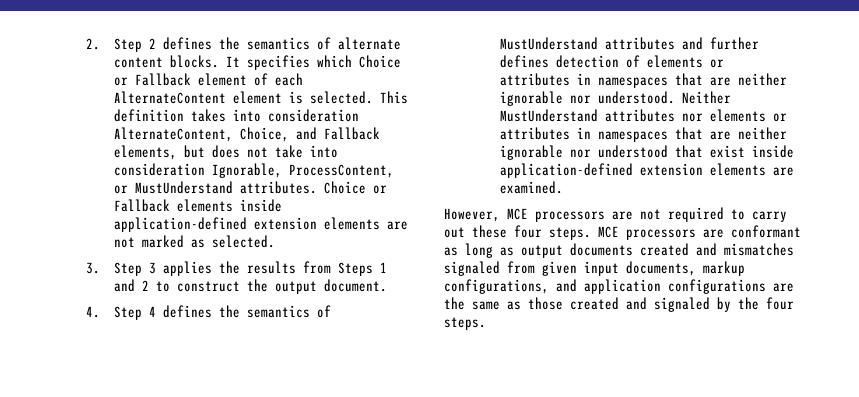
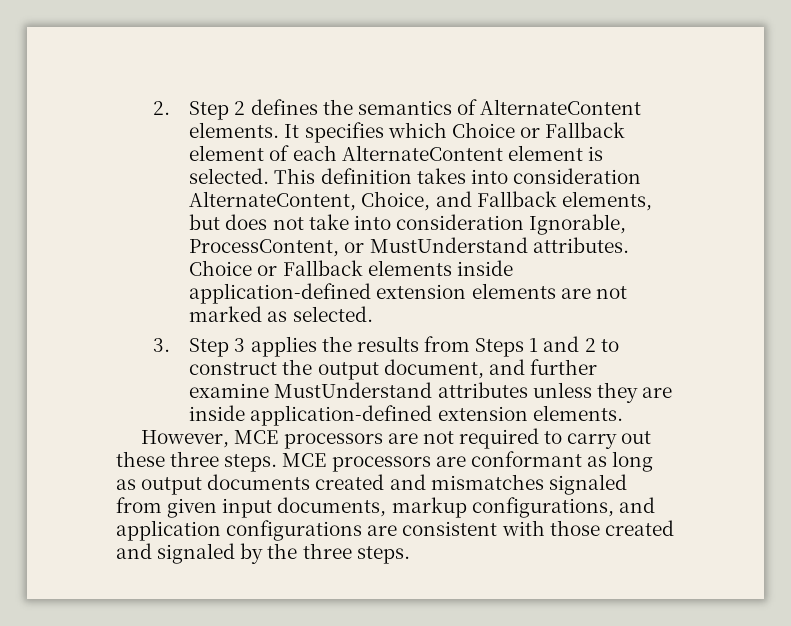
[338,37,402,50] [114,55,220,68] alternate content blocks. -> [480,99,642,115] [189,122,280,138] AlternateContent elements.
[324,279,388,292] [86,305,332,320] [500,37,760,50] [500,55,725,68] [500,73,788,88] [500,91,732,106] [500,109,788,122] [500,127,788,142] [500,145,795,160] [500,163,795,178] [500,181,564,194] document. // 4. Step 4 defines the semantics of MustUnderstand attributes and further defines detection of elements or attributes in namespaces that are neither ignorable nor understood. Neither MustUnderstand attributes nor elements or attributes in namespaces that are neither ignorable nor understood that exist inside application-defined extension elements are examined. -> [383,359,597,379] [189,382,672,403] [189,405,623,426] document, and further examine MustUnderstand attributes unless they are inside application-defined extension elements.
[514,225,542,238] four -> [170,451,220,467] three
[444,297,521,310] the same as -> [402,520,545,536] consistent with
[766,297,794,310] four -> [302,543,352,559] three

